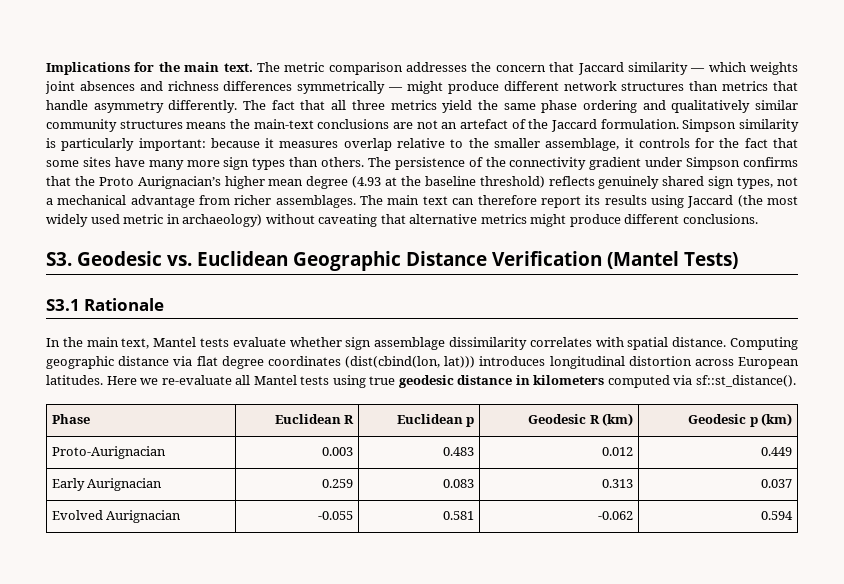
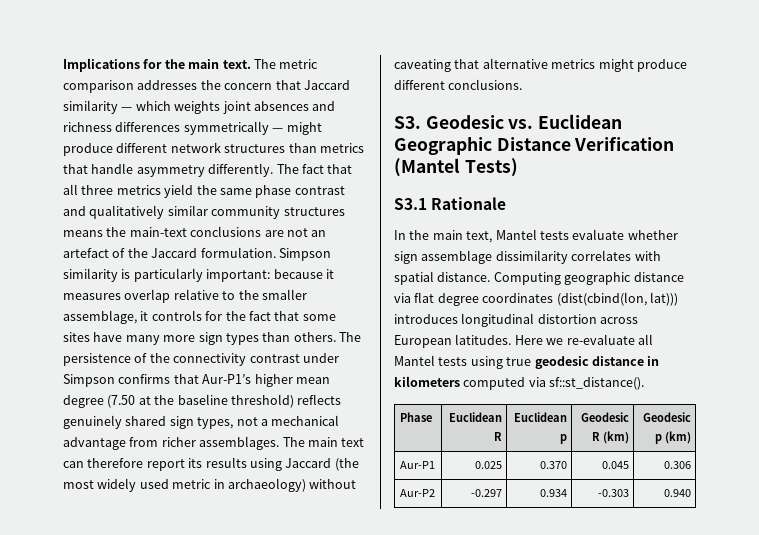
[582,100,637,113] ordering -> [294,186,345,195] contrast
[589,157,642,170] gradient -> [249,354,300,363] contrast
[74,176,221,189] the Proto Aurignacian’s -> [202,374,252,384] Aur-P1’s
[352,176,382,188] (4.93 -> [107,395,136,408] (7.50
[51,446,166,459] [322,447,354,456] [443,447,475,456] [602,447,634,456] [761,447,793,456] [51,478,163,491] [322,479,354,488] [443,479,475,488] [602,479,634,488] [761,479,793,488] [51,510,182,523] [318,511,354,520] [443,511,475,520] [598,511,634,520] [761,511,794,520] Proto-Aurignacian | 0.003 | 0.483 | 0.012 | 0.449 // Early Aurignacian | 0.259 | 0.083 | 0.313 | 0.037 // Evolved Aurignacian | -0.055 | 0.581 | -0.062 | 0.594 -> [399,461,435,469] [474,461,502,469] [539,461,567,469] [601,461,629,469] [663,461,691,469] [399,489,435,497] [470,489,502,497] [539,489,567,497] [597,489,629,497] [663,489,691,497] Aur-P1 | 0.025 | 0.370 | 0.045 | 0.306 // Aur-P2 | -0.297 | 0.934 | -0.303 | 0.940

